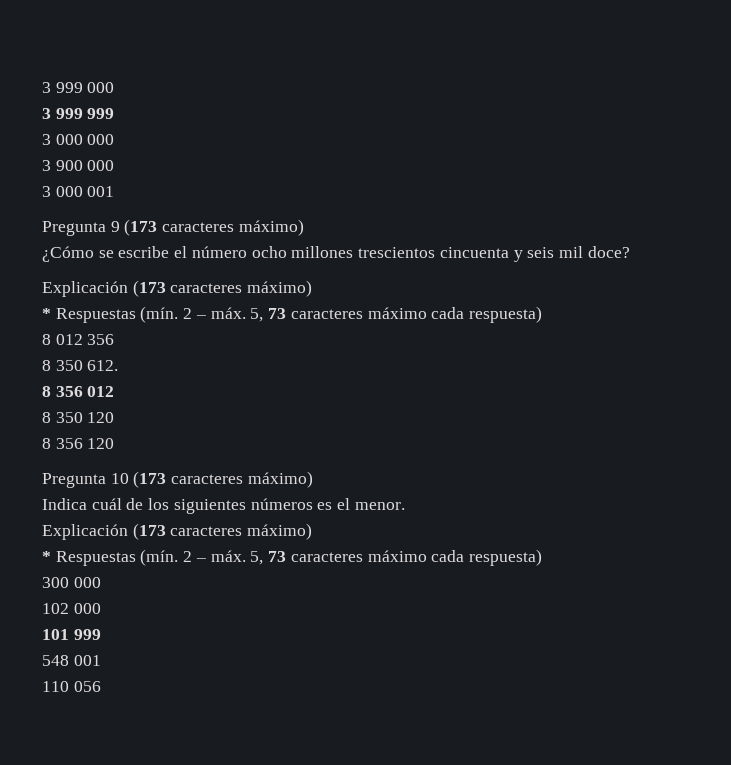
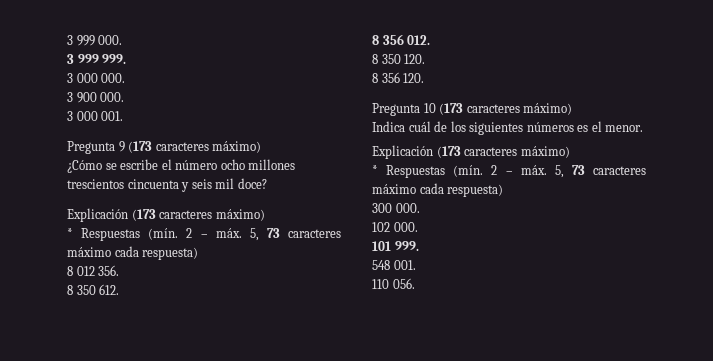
[42,82,115,93] [42,108,115,119] [42,134,115,145] 3 999 000 // 3 999 999 // 3 000 000 -> [67,35,123,46] [67,54,127,64] [67,73,126,83] 3 999 000. // 3 999 999. // 3 000 000.
[87,160,115,171] [42,186,115,197] 000 // 3 000 001 -> [100,92,125,102] [67,111,124,121] 000. // 3 000 001.
[87,334,115,345] 356 -> [98,265,120,276] 356.
[87,386,115,397] [42,412,115,423] [42,438,115,449] 012 // 8 350 120 // 8 356 120 -> [407,35,431,45] [372,54,426,64] [372,72,425,83] 012. // 8 350 120. // 8 356 120.
[73,577,101,588] 000 -> [395,203,420,213] 000.
[73,603,101,614] 000 -> [393,222,418,232] 000.
[73,629,101,640] 999 -> [394,241,419,251] 999.
[73,655,101,666] 001 -> [393,260,416,270] 001.
[73,681,101,692] 056 -> [392,278,415,289] 056.

